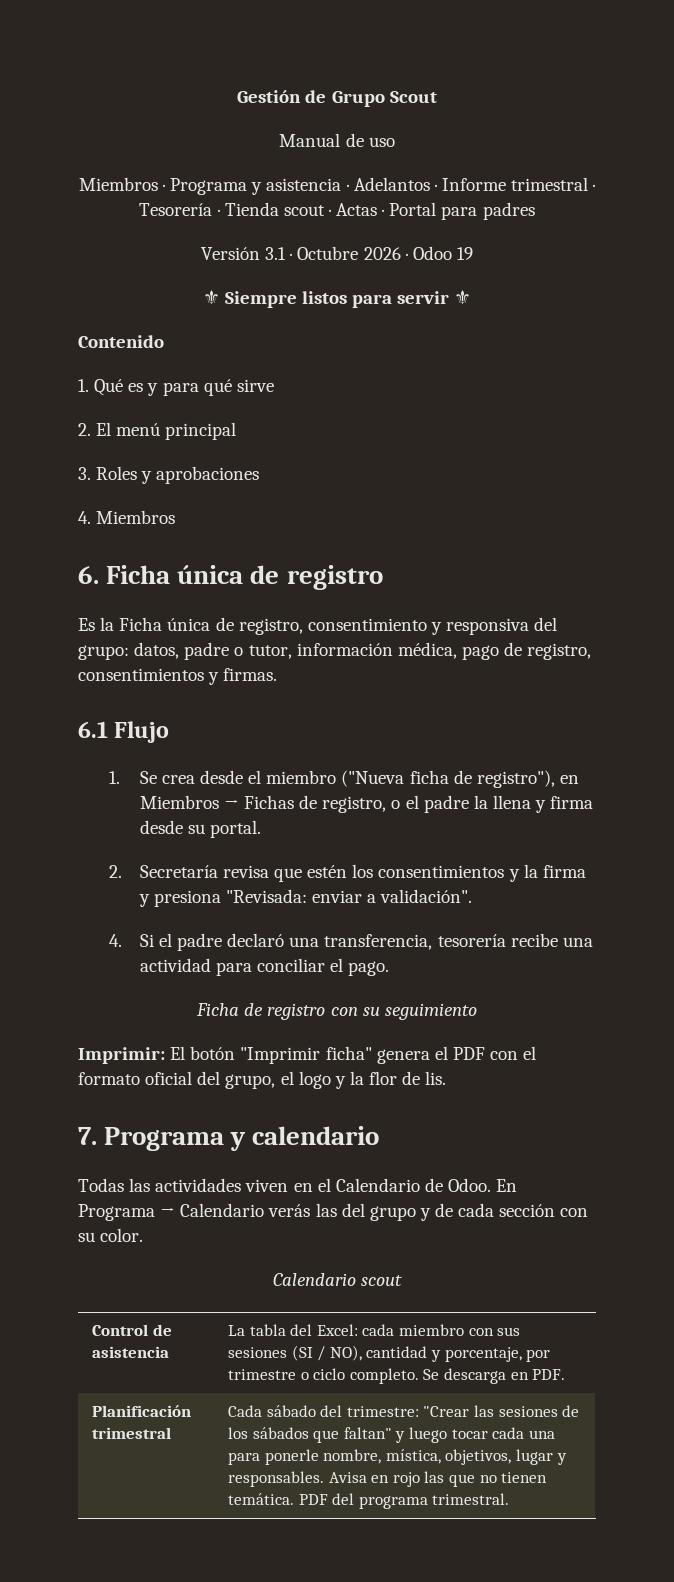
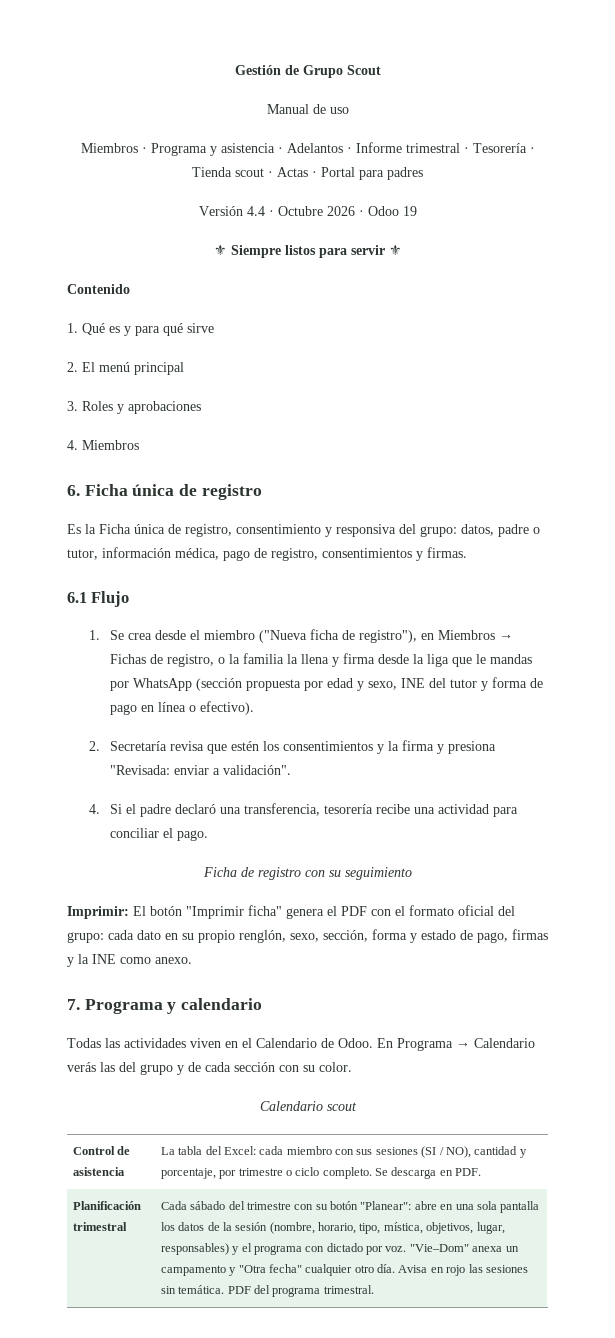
[265,247,287,260] 3.1 -> [246,206,265,216] 4.4
[405,795,469,813] el padre -> [229,653,285,664] la familia
[187,820,262,838] su portal. -> [413,654,533,667] [110,677,544,691] [110,701,255,715] la liga que le mandas por WhatsApp (sección propuesta por edad y sexo, INE del tutor y forma de pago en línea o efectivo).
[225,1071,447,1089] grupo, el logo y la flor de lis. -> [67,929,548,943] [67,954,192,967] grupo: cada dato en su propio renglón, sexo, sección, forma y estado de pago, firmas y la INE como anexo.
[346,1405,580,1417] [228,1427,555,1443] [228,1449,567,1465] [228,1471,325,1487] trimestre: "Crear las sesiones de los sábados que faltan" y luego tocar cada una para ponerle nombre, mística, objetivos, lugar y responsables. -> [246,1201,540,1213] [160,1222,505,1234] [160,1243,519,1255] [160,1264,396,1276] trimestre con su botón "Planear": abre en una sola pantalla los datos de la sesión (nombre, horario, tipo, mística, objetivos, lugar, responsables) y el programa con dictado por voz. "Vie–Dom" anexa un campamento y "Otra fecha" cualquier otro día.
[449,1472,548,1487] que no tienen -> [485,1265,528,1273] [160,1286,176,1294] sesiones sin

